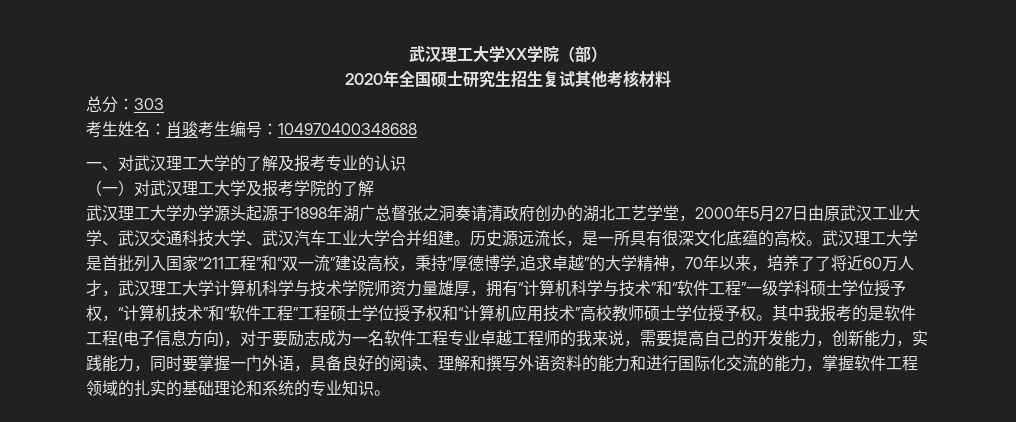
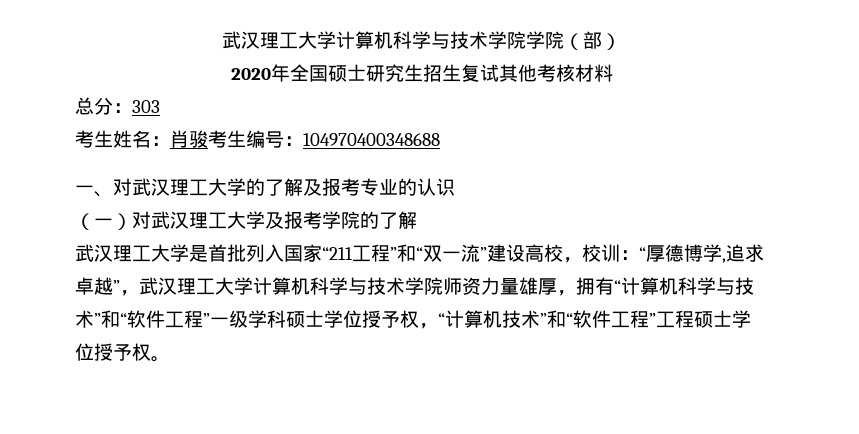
[409,45,527,62] 武汉理工大学XX -> [222,31,526,49] 武汉理工大学计算机科学与技术学院
[182,205,920,222] [86,230,918,247] 办学源头起源于1898年湖广总督张之洞奏请清政府创办的湖北工艺学堂，2000年5月27日由原武汉工业大学、武汉交通科技大学、武汉汽车工业大学合并组建。历史源远流长，是一所具有很深文化底蕴的高校。武汉理工大学 -> (189, 253) none
[415,255,447,272] 秉持 -> [582,244,639,262] 校训：
[589,255,914,272] [86,280,102,296] 的大学精神，70年以来，培养了了将近60万人才 -> (120, 286) none
[442,304,916,322] [86,330,928,347] [86,355,918,372] [86,380,374,397] 和“计算机应用技术”高校教师硕士学位授予权。其中我报考的是软件工程(电子信息方向)，对于要励志成为一名软件工程专业卓越工程师的我来说，需要提高自己的开发能力，创新能力，实践能力，同时要掌握一门外语，具备良好的阅读、理解和撰写外语资料的能力和进行国际化交流的能力，掌握软件工程领域的扎实的基础理论和系统的专业知识 -> (151, 352) none

